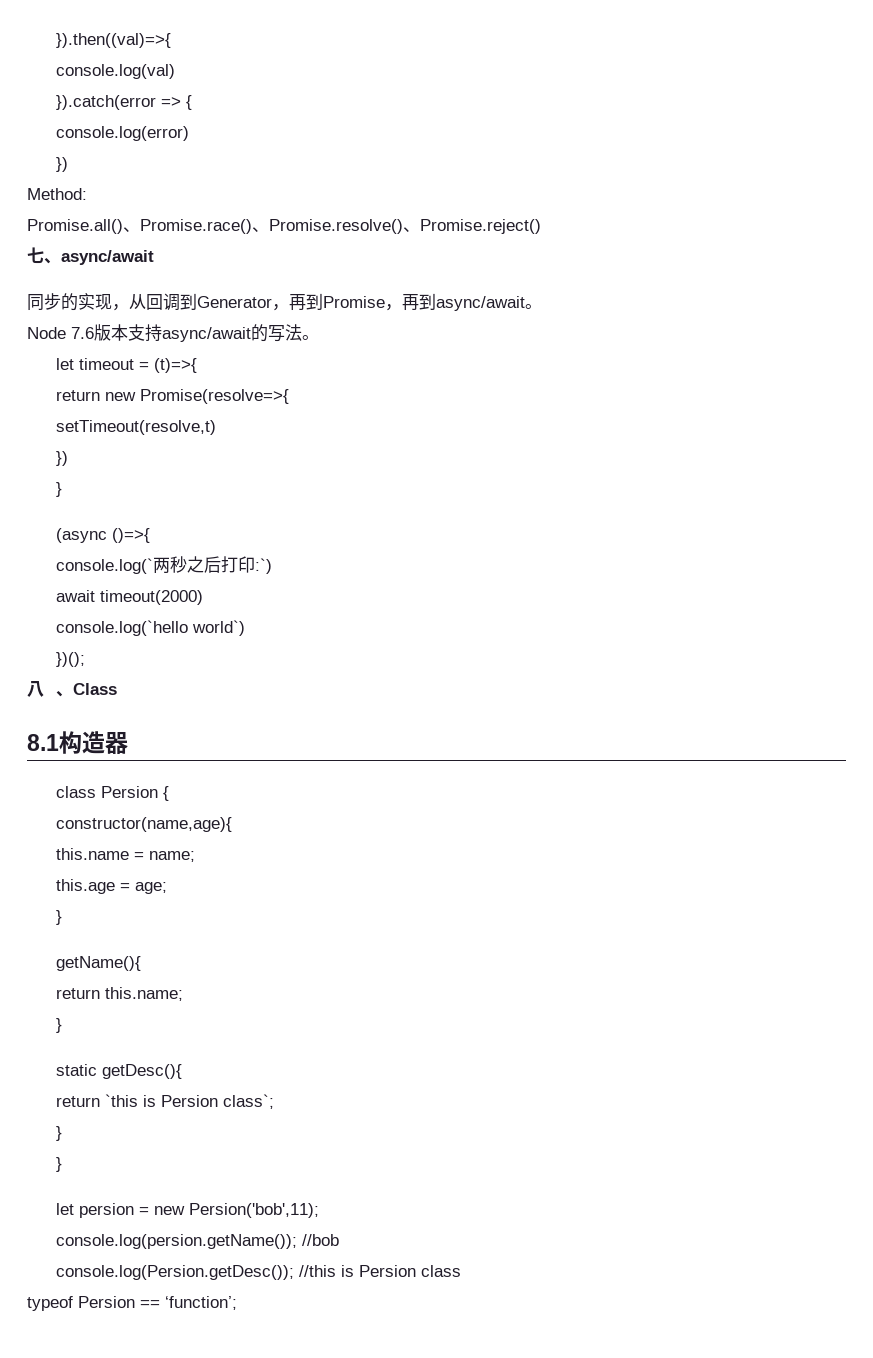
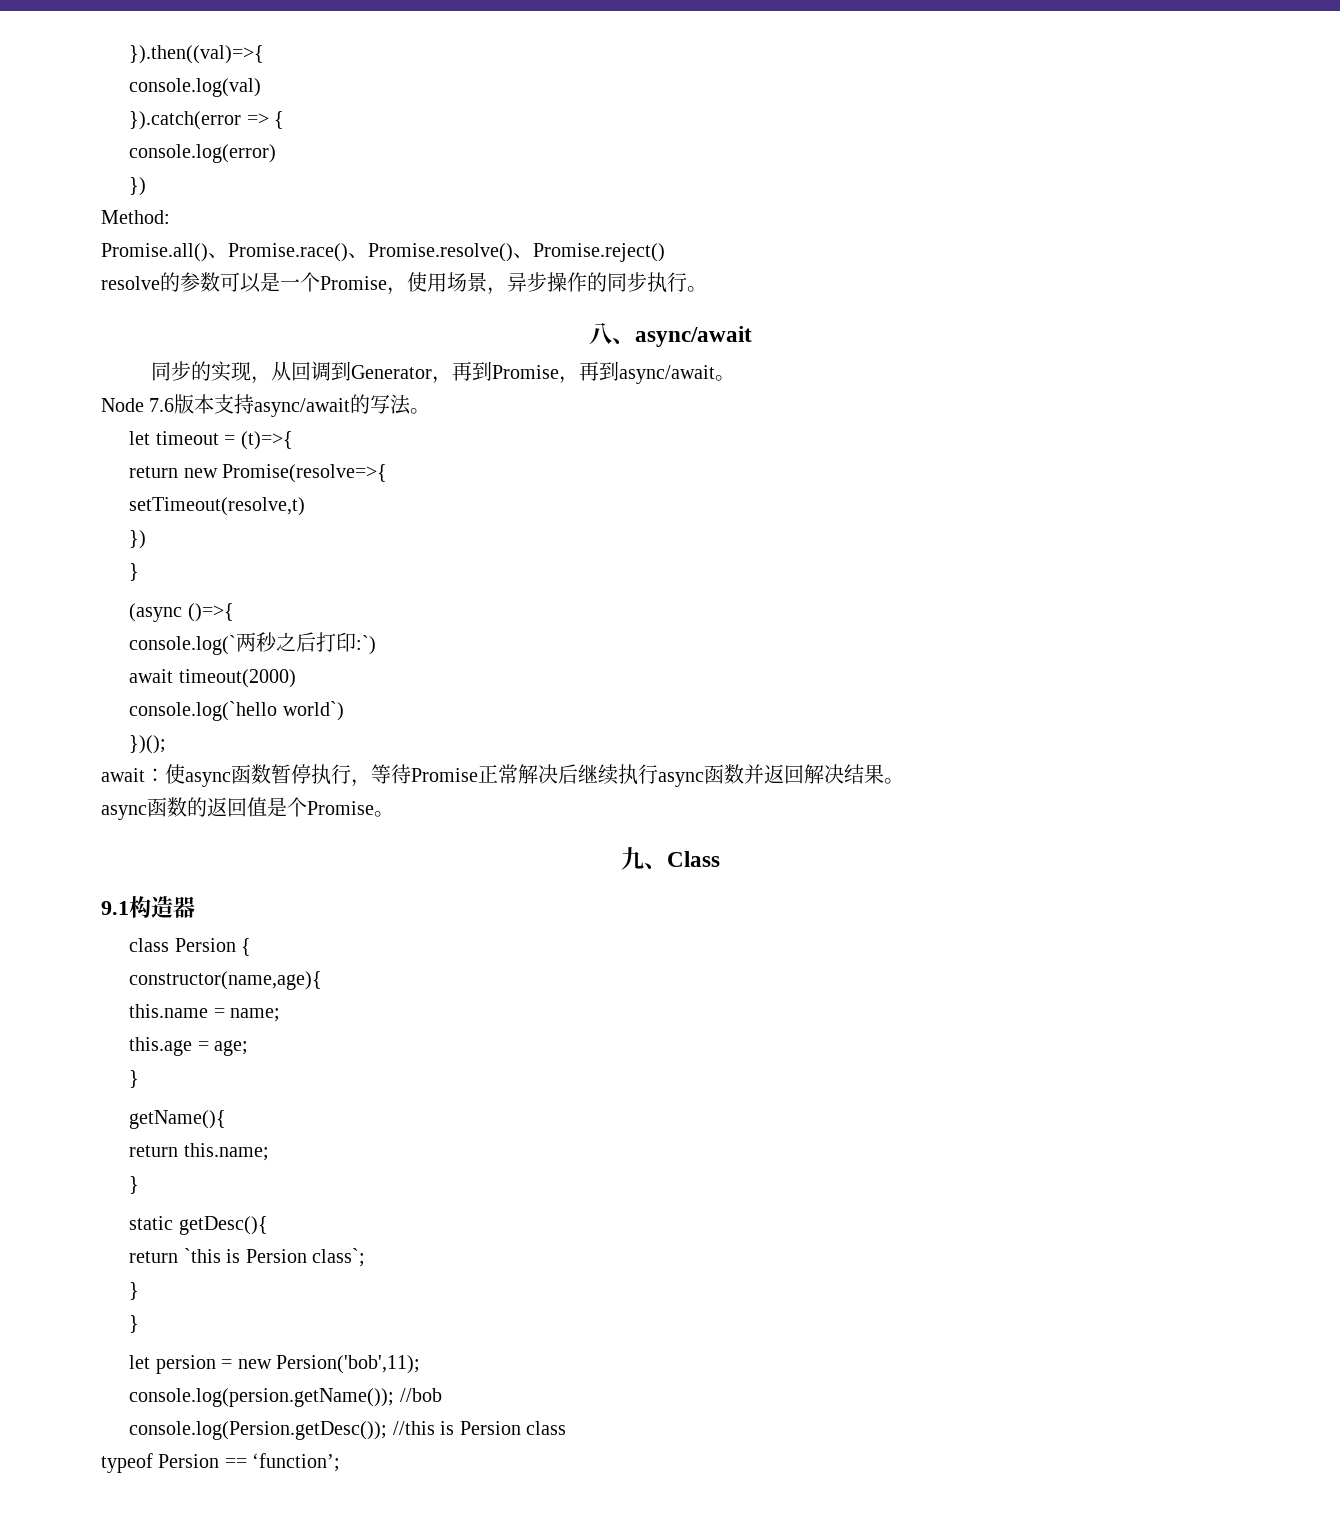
[27,247,44,264] 七 -> [101,272,707,295] [588,322,612,345] resolve的参数可以是一个Promise，使用场景，异步操作的同步执行。 // 八
[27,681,44,697] 八 -> [101,764,904,787] [101,797,394,820] [620,847,644,870] await：使async函数暂停执行，等待Promise正常解决后继续执行async函数并返回解决结果。 // async函数的返回值是个Promise。 // 九
[27,734,59,751] 8.1 -> [101,901,129,915] 9.1

